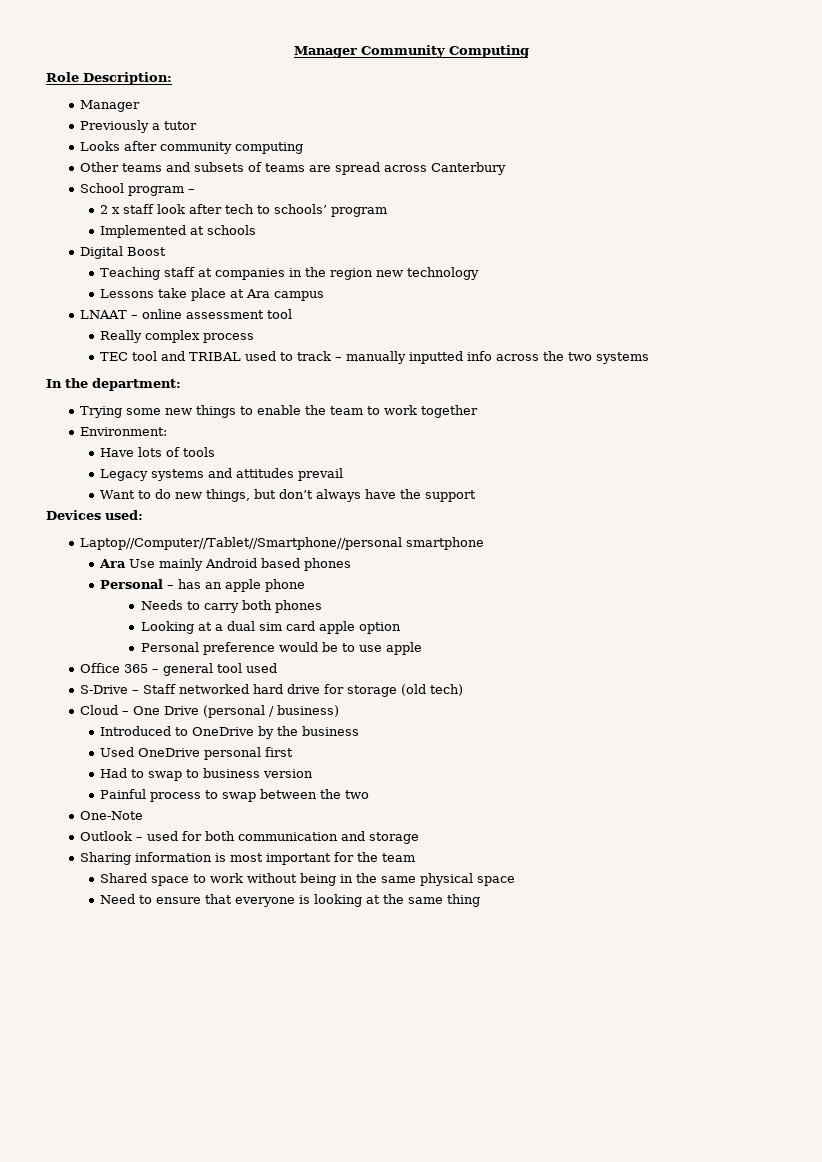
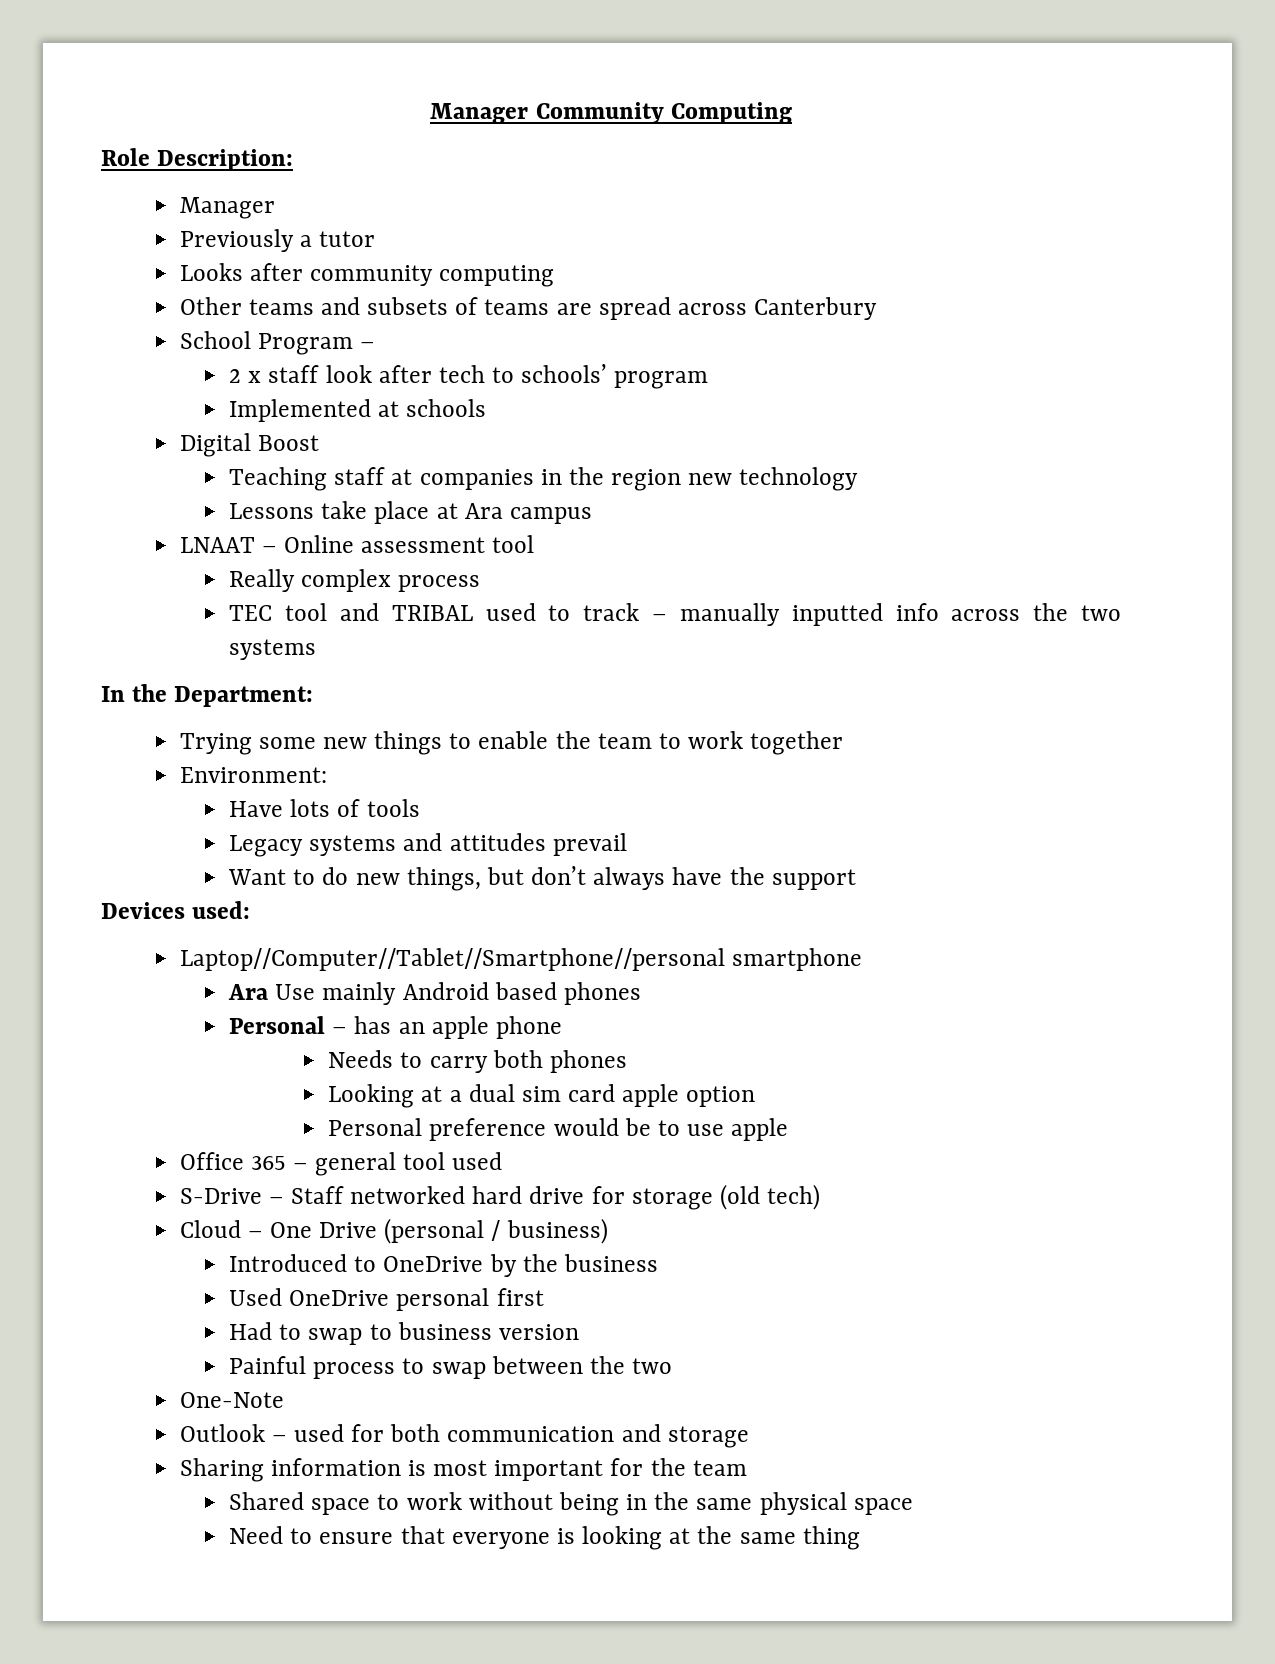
[128,186,185,196] program -> [257,333,353,355] Program
[142,309,183,319] online -> [283,535,354,553] Online
[92,378,181,391] department: -> [174,686,314,707] Department:

